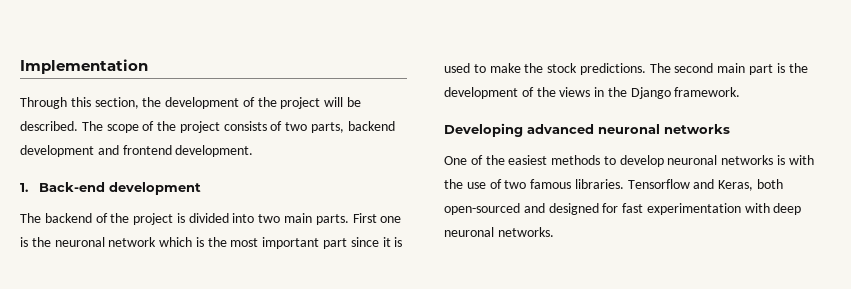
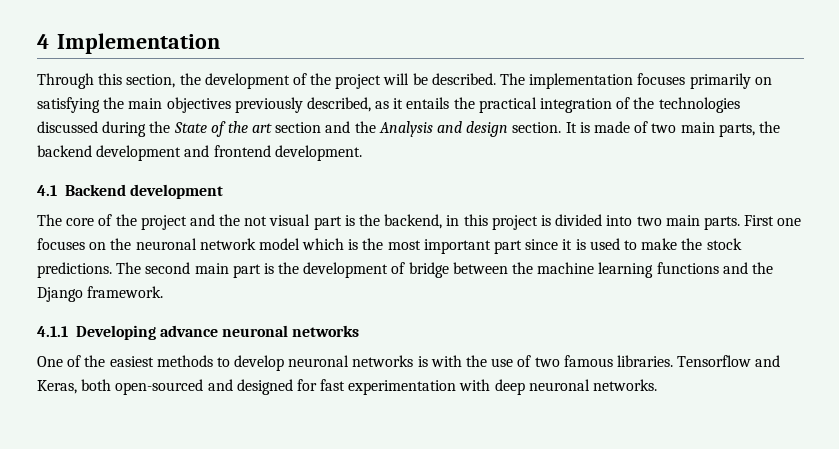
(20, 66) none -> [37,34,49,49] 4
[106,121,345,133] scope of the project consists of two parts, -> [529,73,772,89] [37,97,740,113] [37,121,780,137] implementation focuses primarily on satisfying the main objectives previously described, as it entails the practical integration of the technologies discussed during the State of the art section and the Analysis and design section. It is made of two main parts, the
[20,182,105,192] 1. Back-end -> [37,184,126,196] 4.1 Backend
[44,213,174,225] backend of the project -> [66,214,538,230] core of the project and the not visual part is the backend, in this project
[20,237,28,247] is -> [37,238,107,250] focuses on
(157, 242) none -> [258,238,300,250] model
[536,87,605,97] the views in -> [408,262,748,278] bridge between the machine learning functions and
[444,123,594,137] Developing advanced -> [37,325,218,340] 4.1.1 Developing advance

